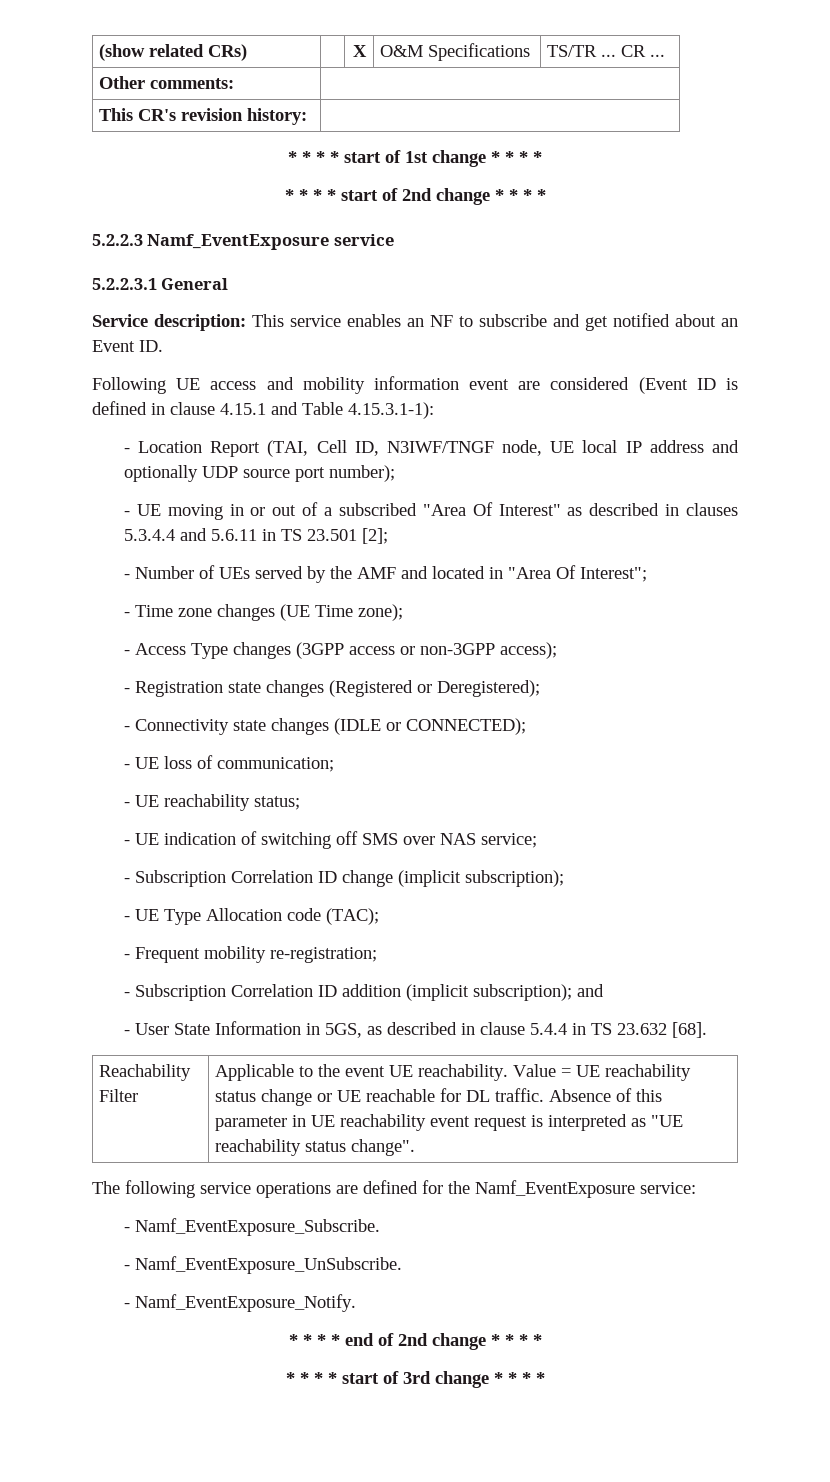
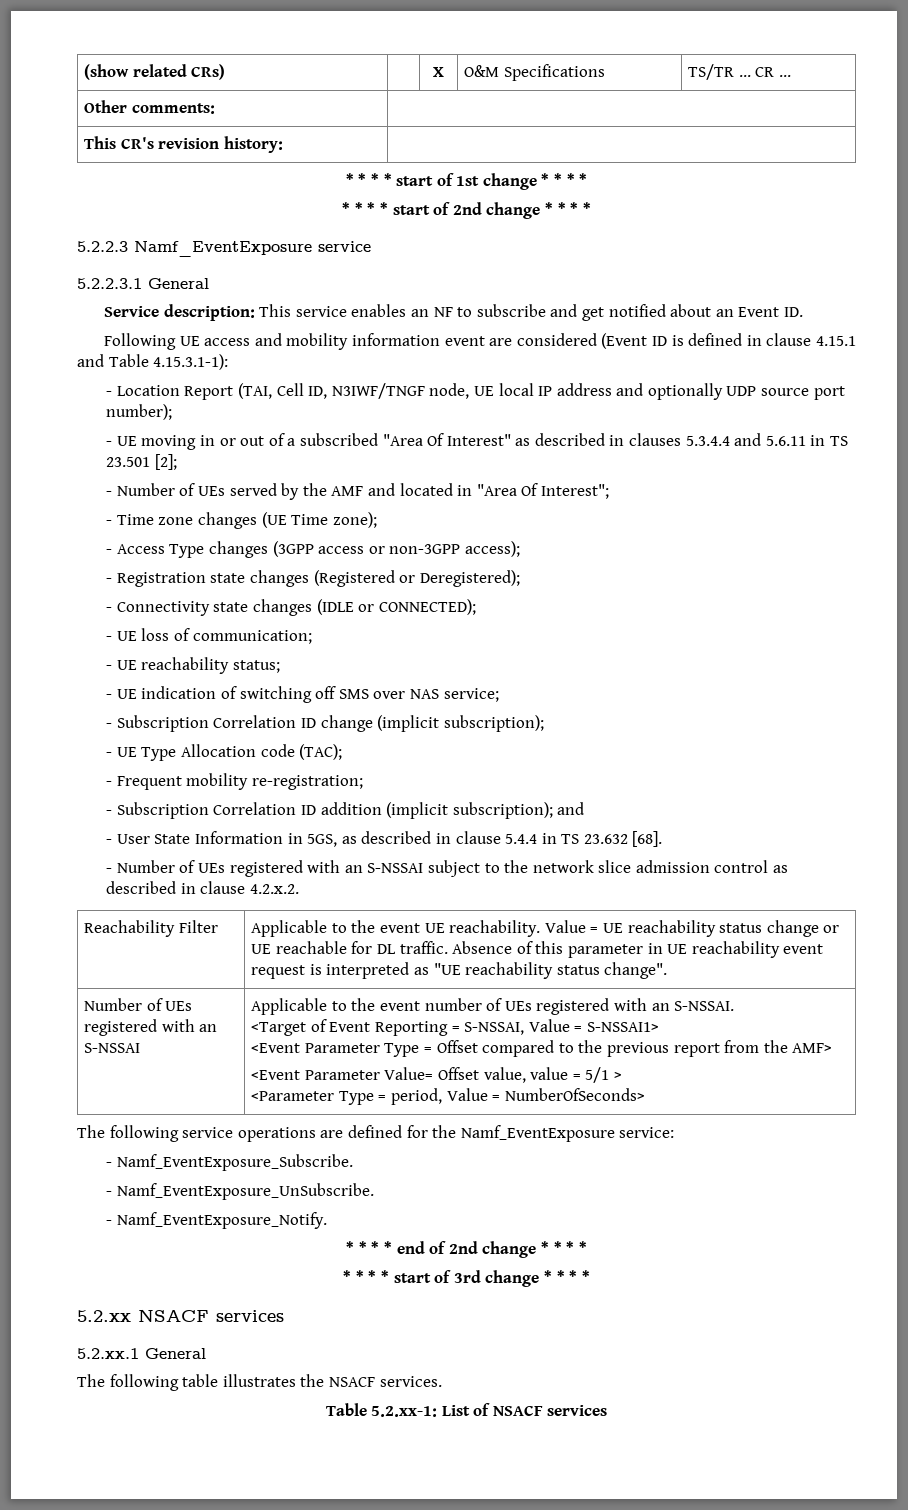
(707, 1030) none -> [106,860,789,877] [106,881,299,894] // - Number of UEs registered with an S-NSSAI subject to the network slice admission control as described in clause 4.2.x.2.
(416, 1147) none -> [84,998,193,1011] [84,1019,218,1036] [84,1043,141,1053] [251,998,735,1015] [251,1019,659,1036] [251,1040,833,1057] [251,1067,622,1083] [251,1088,645,1105] // Number of UEs registered with an S-NSSAI | Applicable to the event number of UEs registered with an S-NSSAI. // <Target of Event Reporting = S-NSSAI, Value = S-NSSAI1> // <Event Parameter Type = Offset compared to the previous report from the AMF> // <Event Parameter Value= Offset value, value = 5/1 > // <Parameter Type = period, Value = NumberOfSeconds>
(545, 1378) none -> [77,1309,284,1322] [77,1348,206,1359] [77,1374,442,1391] [325,1403,608,1417] // 5.2.xx NSACF services // 5.2.xx.1 General // The following table illustrates the NSACF services. // Table 5.2.xx-1: List of NSACF services

